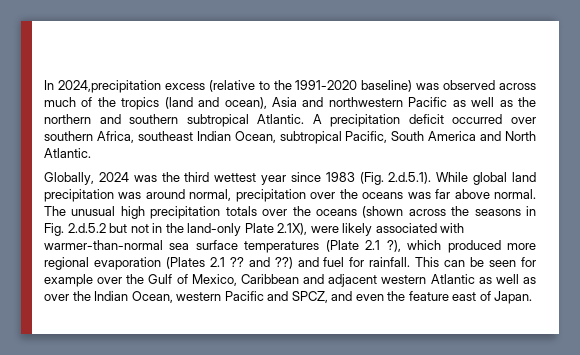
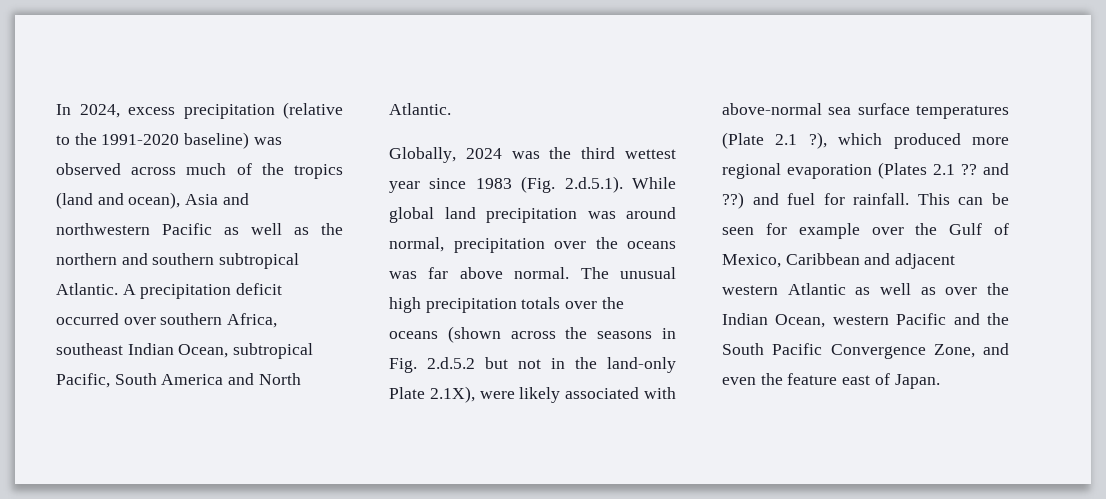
[57,80,205,93] 2024,precipitation excess -> [79,104,275,119] 2024, excess precipitation
[44,240,163,250] warmer-than-normal -> [722,103,822,115] above-normal
[291,291,328,303] SPCZ, -> [987,313,1009,325] [722,343,975,359] the South Pacific Convergence Zone,

